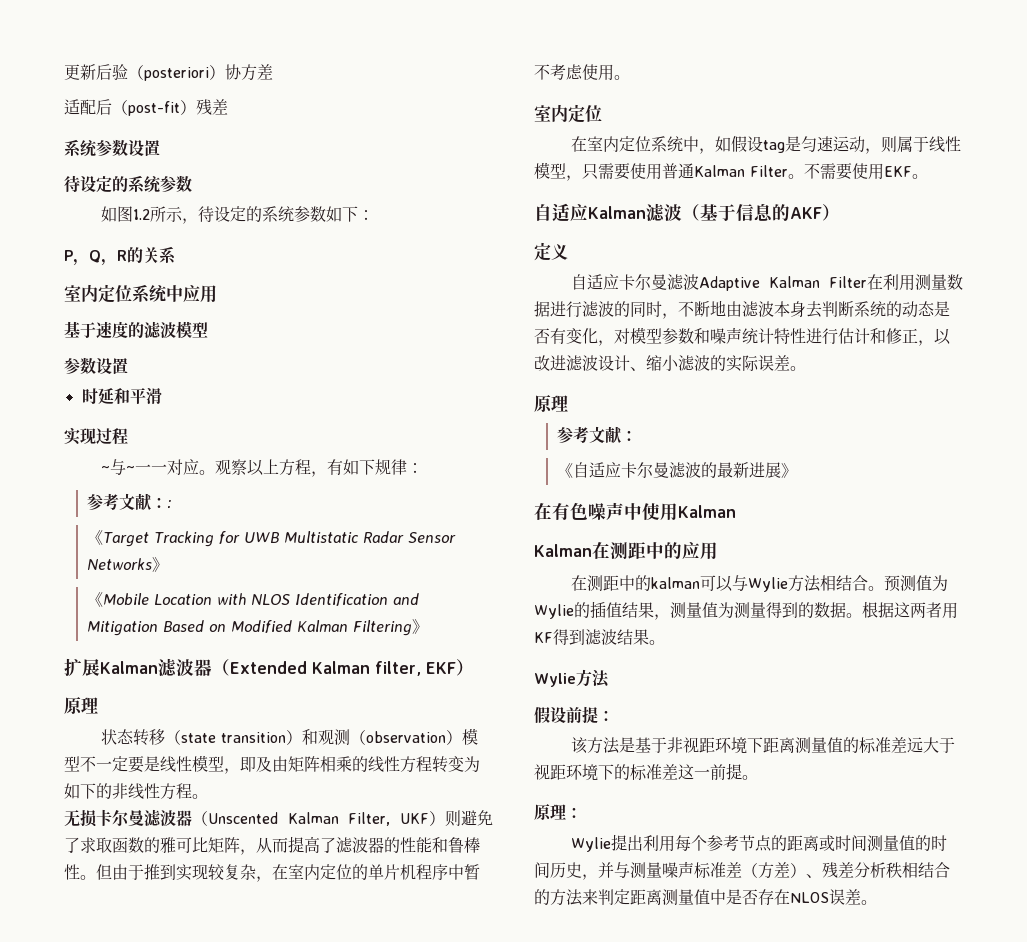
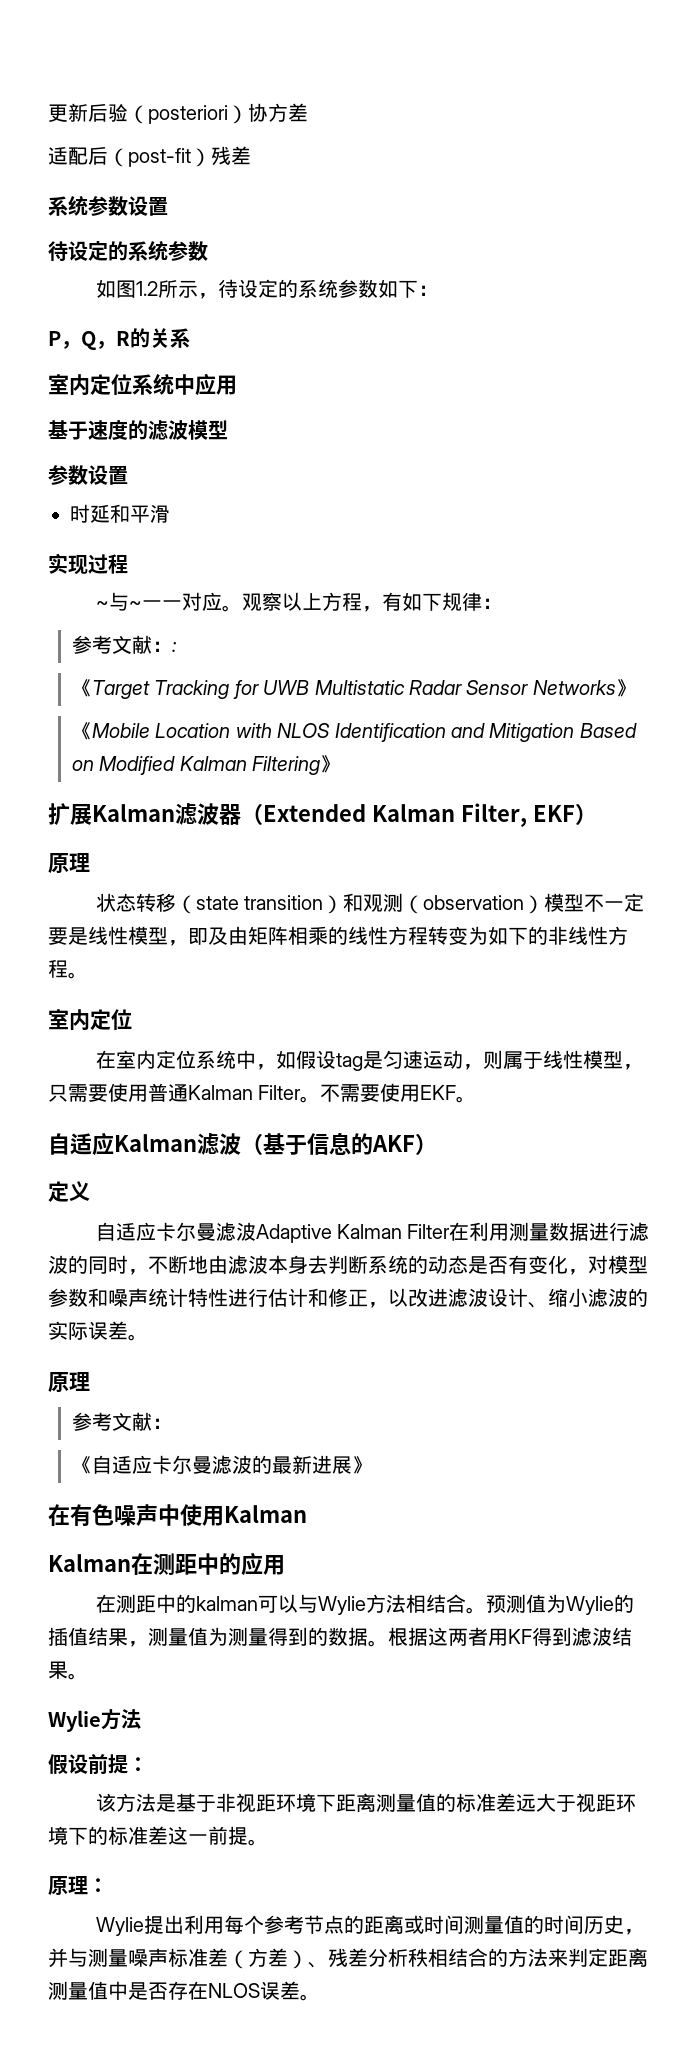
[375,661,421,676] filter, -> [460,803,527,827] Filter,
[64,809,493,827] [64,836,480,855] [64,864,480,882] [534,64,630,81] // 无损卡尔曼滤波器（Unscented Kalman Filter, UKF）则避免了求取函数的雅可比矩阵，从而提高了滤波器的性能和鲁棒性。但由于推到实现较复杂，在室内定位的单片机程序中暂不考虑使用。 -> (88, 975) none

